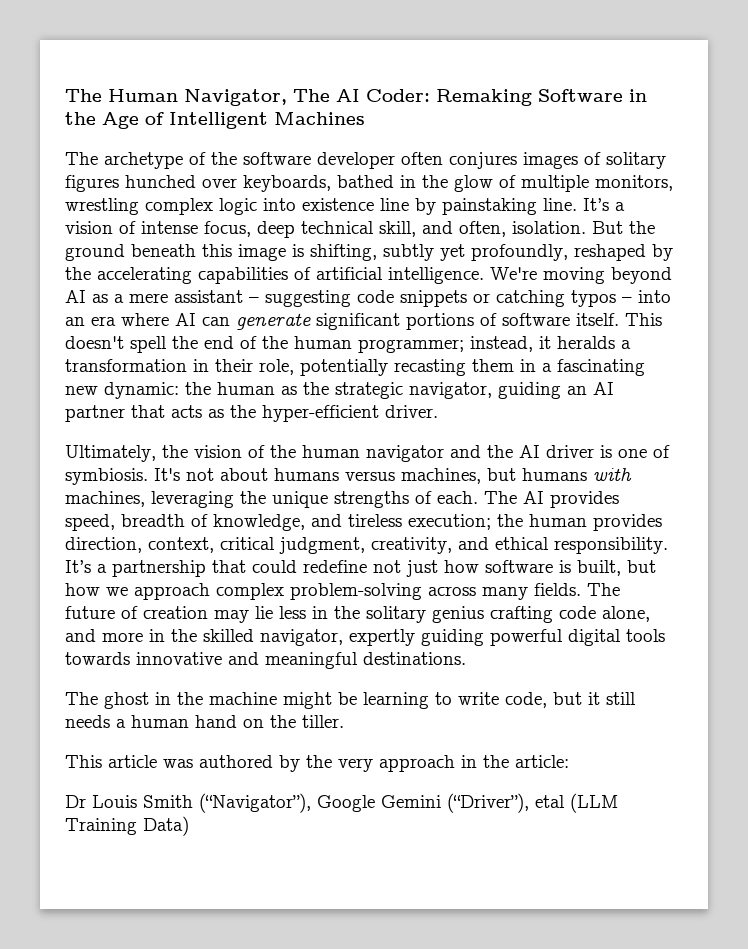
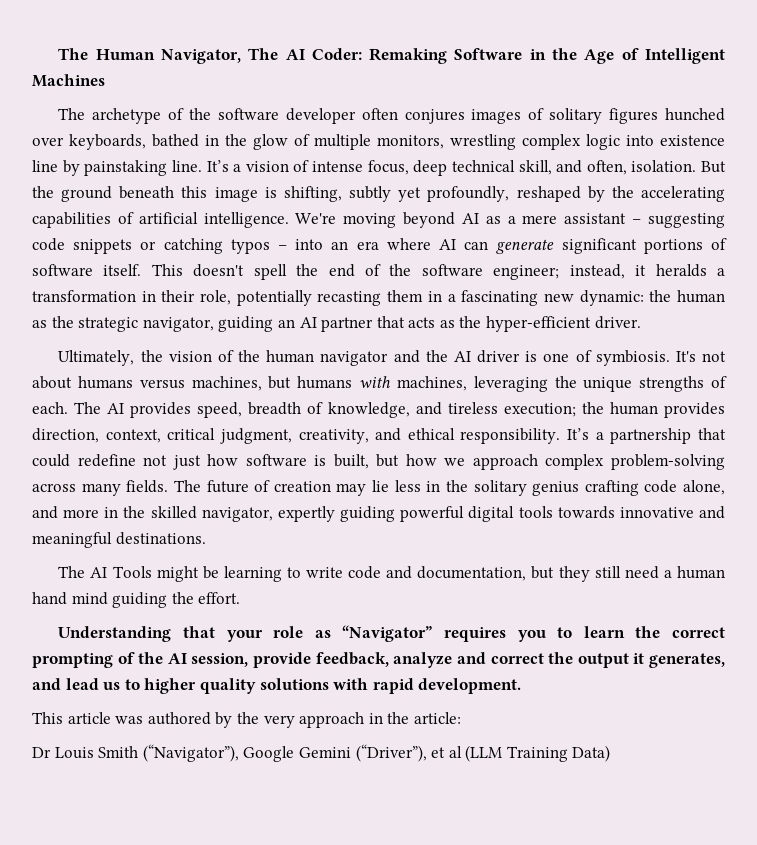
[294,336,464,353] human programmer; -> [421,264,560,280] software engineer;
[104,692,277,709] ghost in the machine -> [90,566,152,578] AI Tools
[505,692,636,708] [65,715,344,728] code, but it still needs a human hand on the tiller. -> [348,566,726,582] [32,592,241,608] [58,625,725,642] [32,652,725,668] [32,678,522,694] code and documentation, but they still need a human hand mind guiding the effort. // Understanding that your role as “Navigator” requires you to learn the correct prompting of the AI session, provide feedback, analyze and correct the output it generates, and lead us to higher quality solutions with rapid development.
[535,795,565,808] etal -> [431,746,462,758] et al

